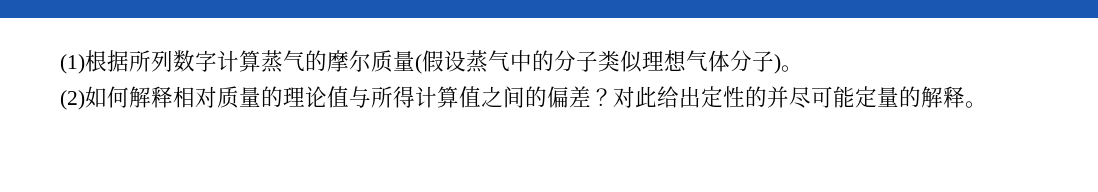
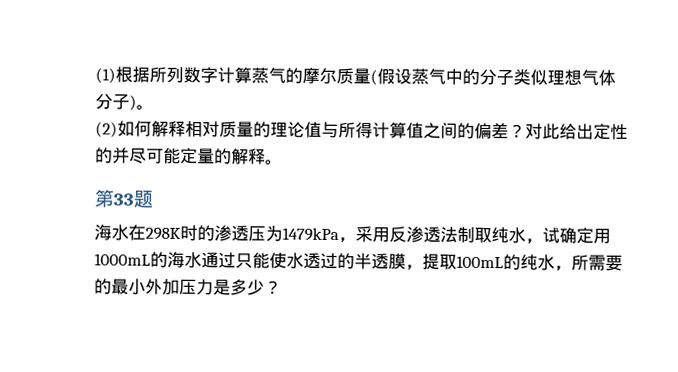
(987, 104) none -> [94,189,153,208] [94,224,611,245] [94,251,623,272] [94,278,282,296] // 第33题 // 海水在298K时的渗透压为1479kPa，采用反渗透法制取纯水，试确定用1000mL的海水通过只能使水透过的半透膜，提取100mL的纯水，所需要的最小外加压力是多少？

